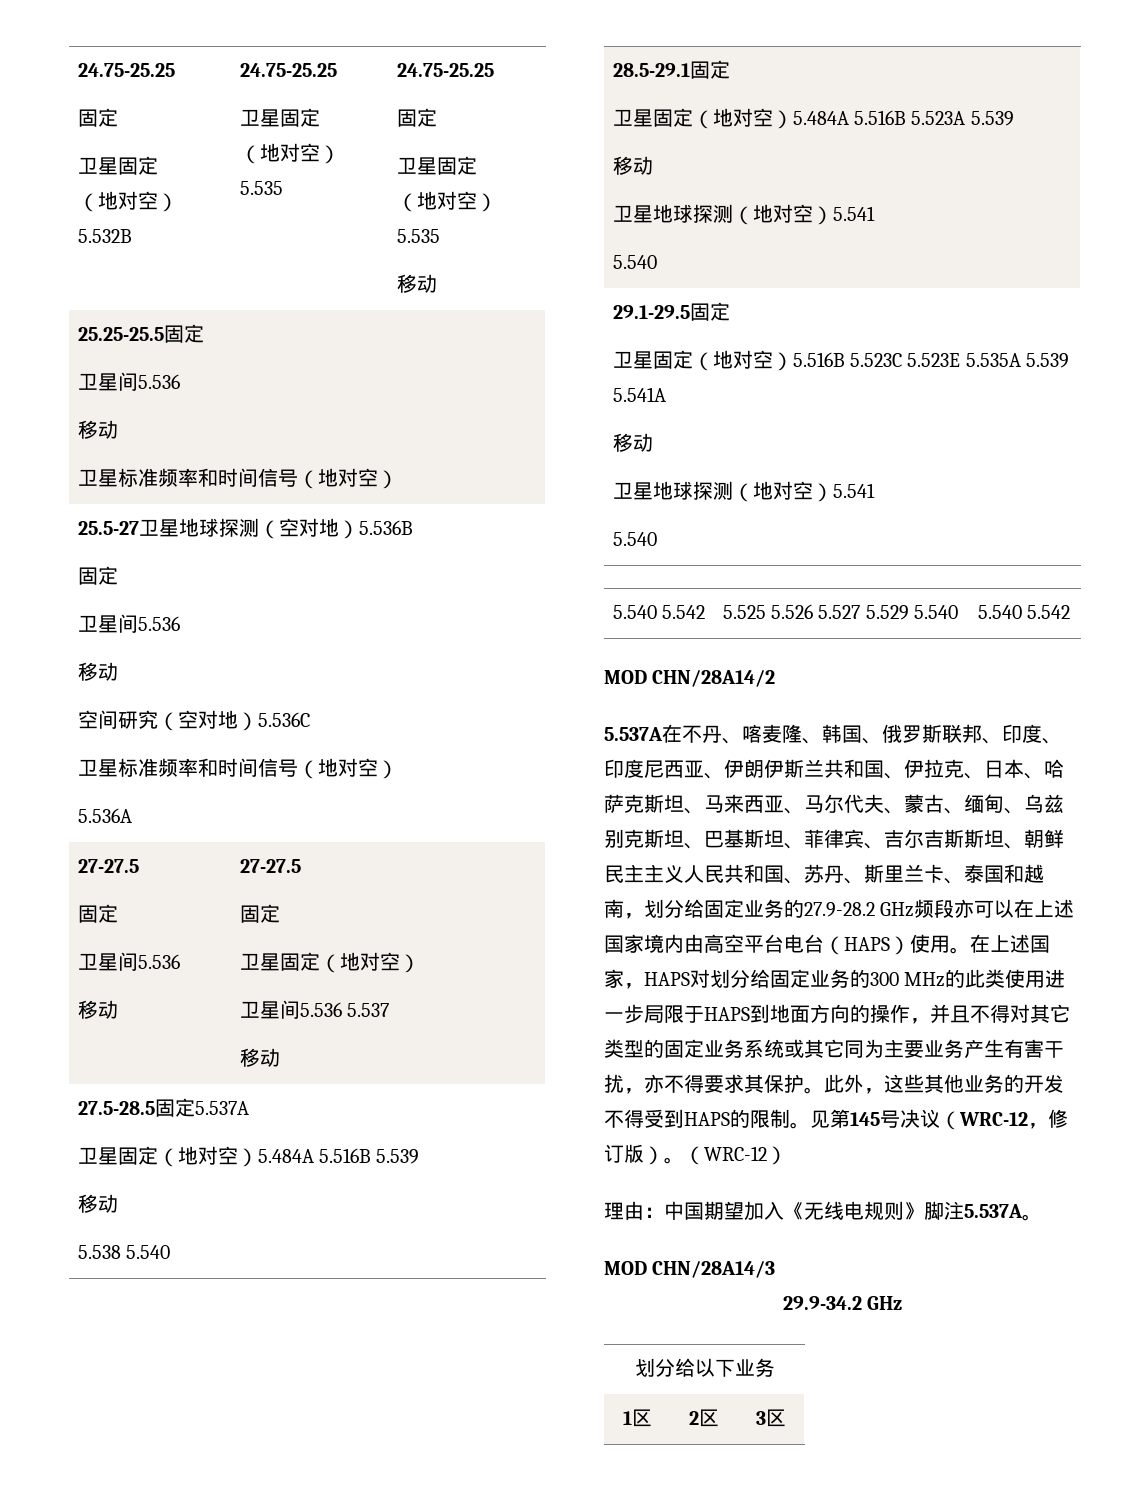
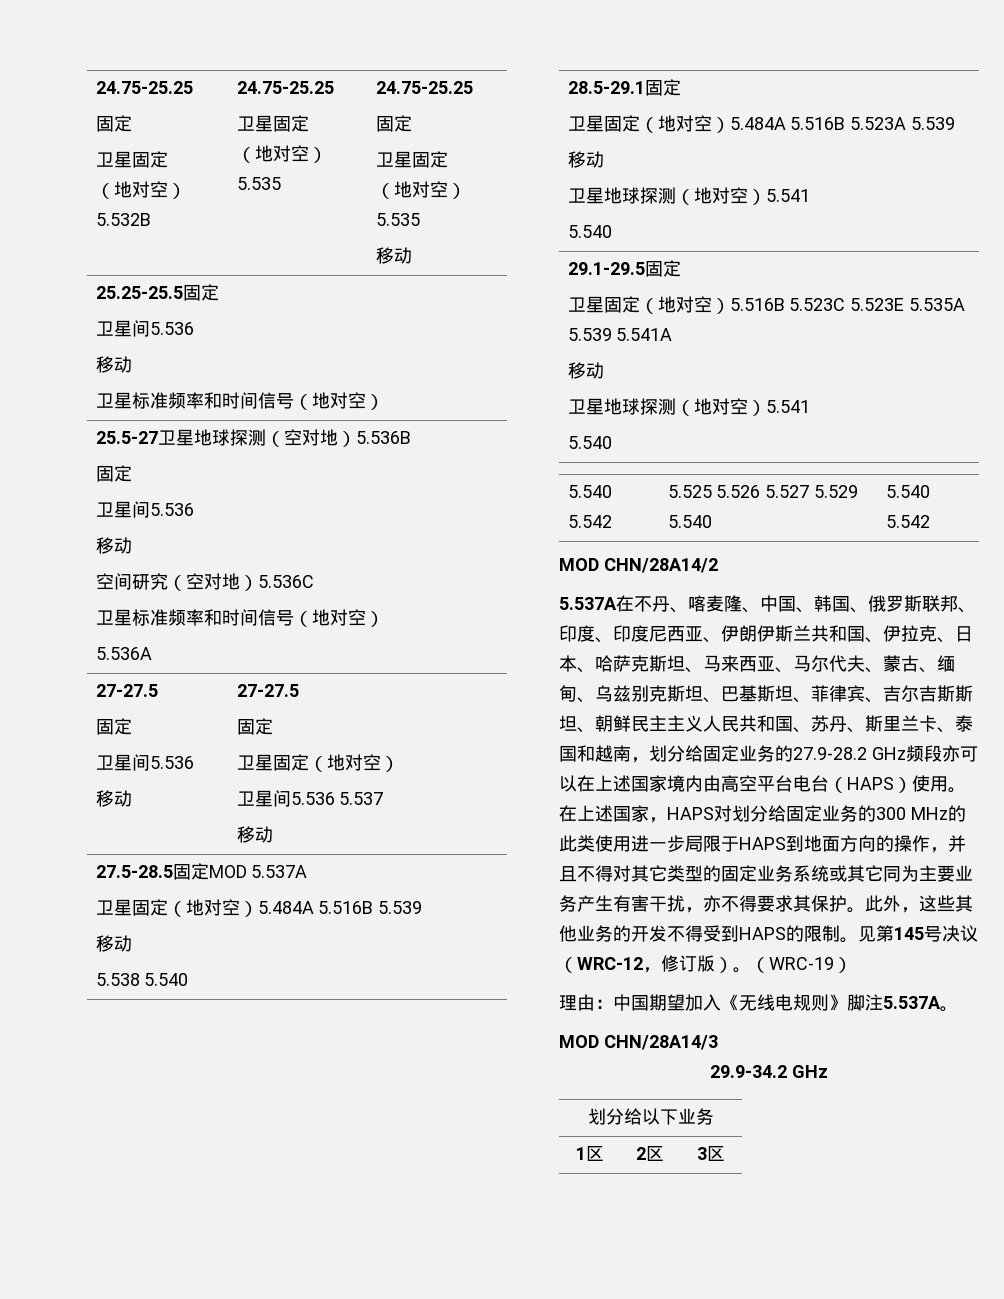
(195, 1107) none -> [208,865,247,878] MOD
(822, 741) none -> [760,595,814,613] 中国、
[704,1146,767,1161] WRC-12 -> [769,957,834,970] WRC-19

